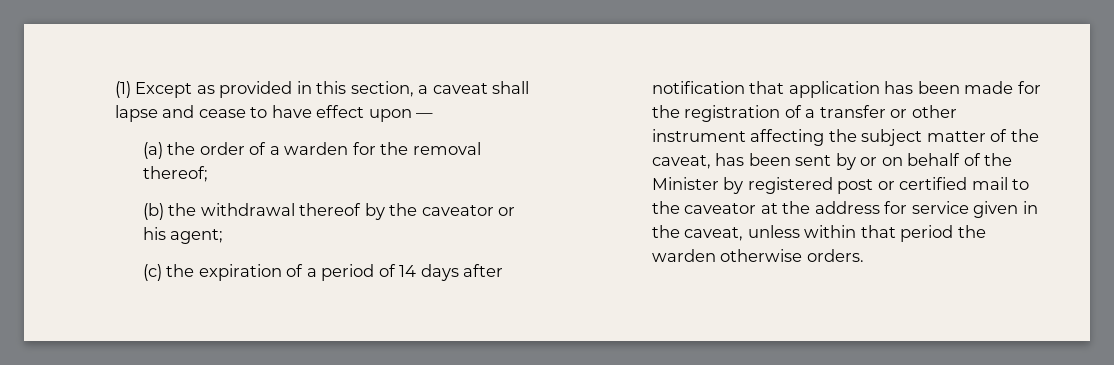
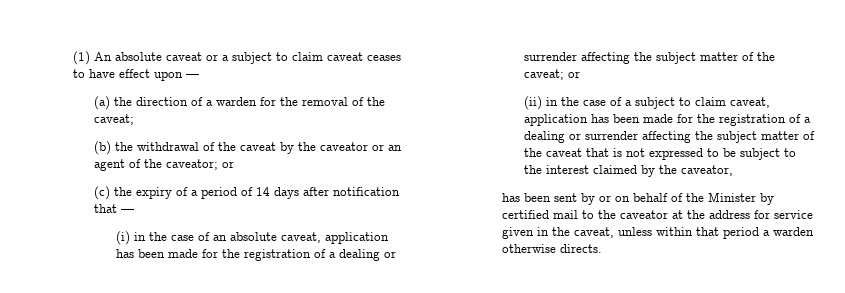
[135,81,530,98] [114,105,246,122] Except as provided in this section, a caveat shall lapse and cease -> [93,52,401,64] An absolute caveat or a subject to claim caveat ceases
[199,142,245,155] order -> [136,97,189,106] direction
[142,166,208,182] thereof; -> [352,97,386,106] [94,114,135,125] of the caveat;
[299,203,362,216] thereof -> [203,142,277,151] of the caveat
[142,227,224,244] his agent; -> [388,145,403,151] [94,159,235,171] an agent of the caveator; or
[198,264,282,281] expiration -> [136,187,173,199] expiry
[788,81,1041,98] [651,105,957,122] [651,129,1039,146] [651,155,711,169] application has been made for the registration of a transfer or other instrument affecting the subject matter of the caveat, -> [121,209,135,213] [116,231,390,245] [116,249,397,261] [524,52,776,64] [524,69,581,80] [524,96,771,110] [524,114,812,126] [524,131,816,143] [524,148,797,160] [524,165,734,177] — // (i) in the case of an absolute caveat, application has been made for the registration of a dealing or surrender affecting the subject matter of the caveat; or // (ii) in the case of a subject to claim caveat, application has been made for the registration of a dealing or surrender affecting the subject matter of the caveat that is not expressed to be subject to the interest claimed by the caveator, //
[747,177,895,194] registered post or -> (775, 199) none
[957,225,986,238] the -> [763,230,771,236] a
[806,249,864,262] orders. -> [560,244,603,253] directs.

